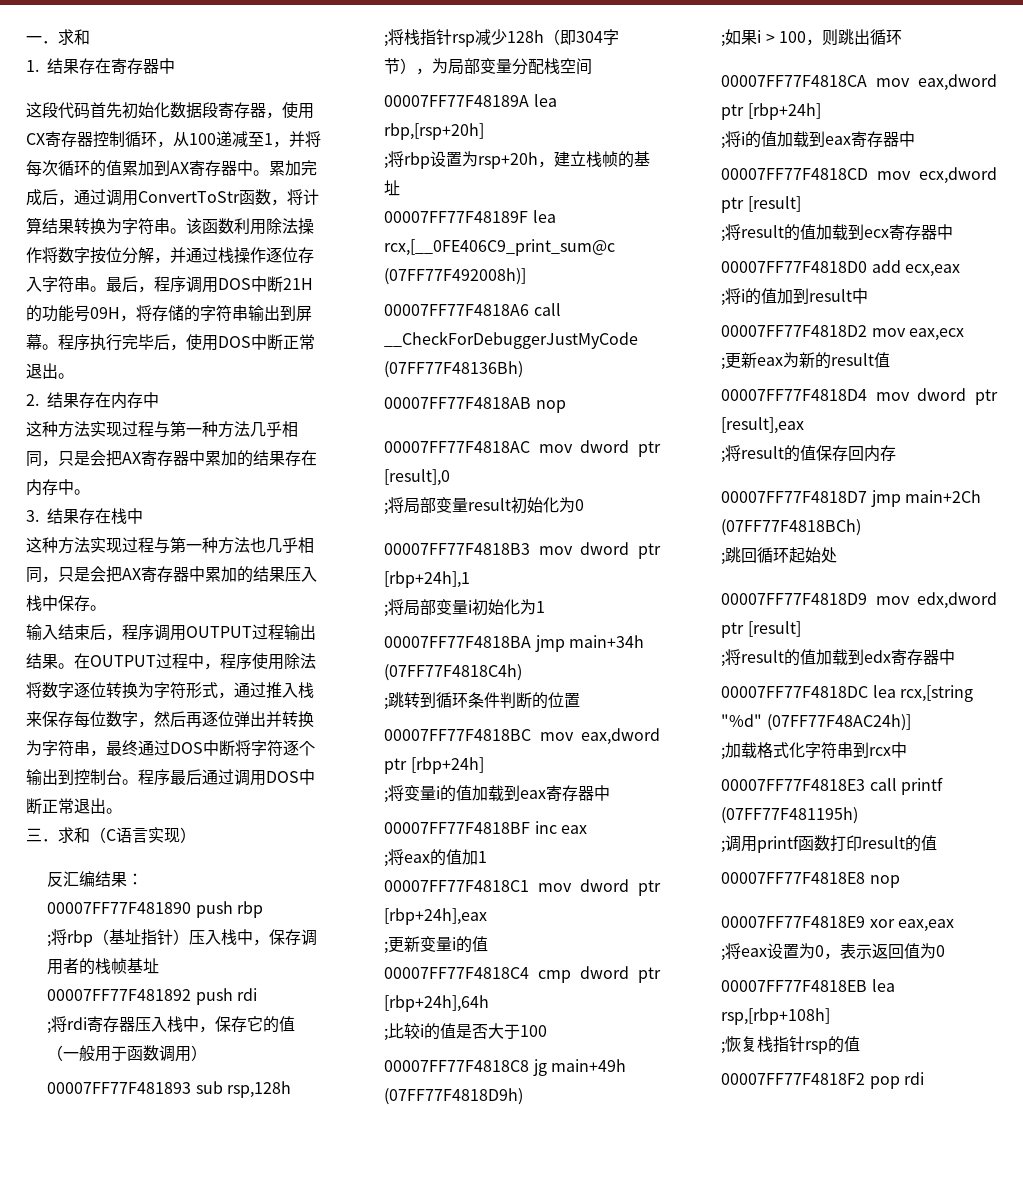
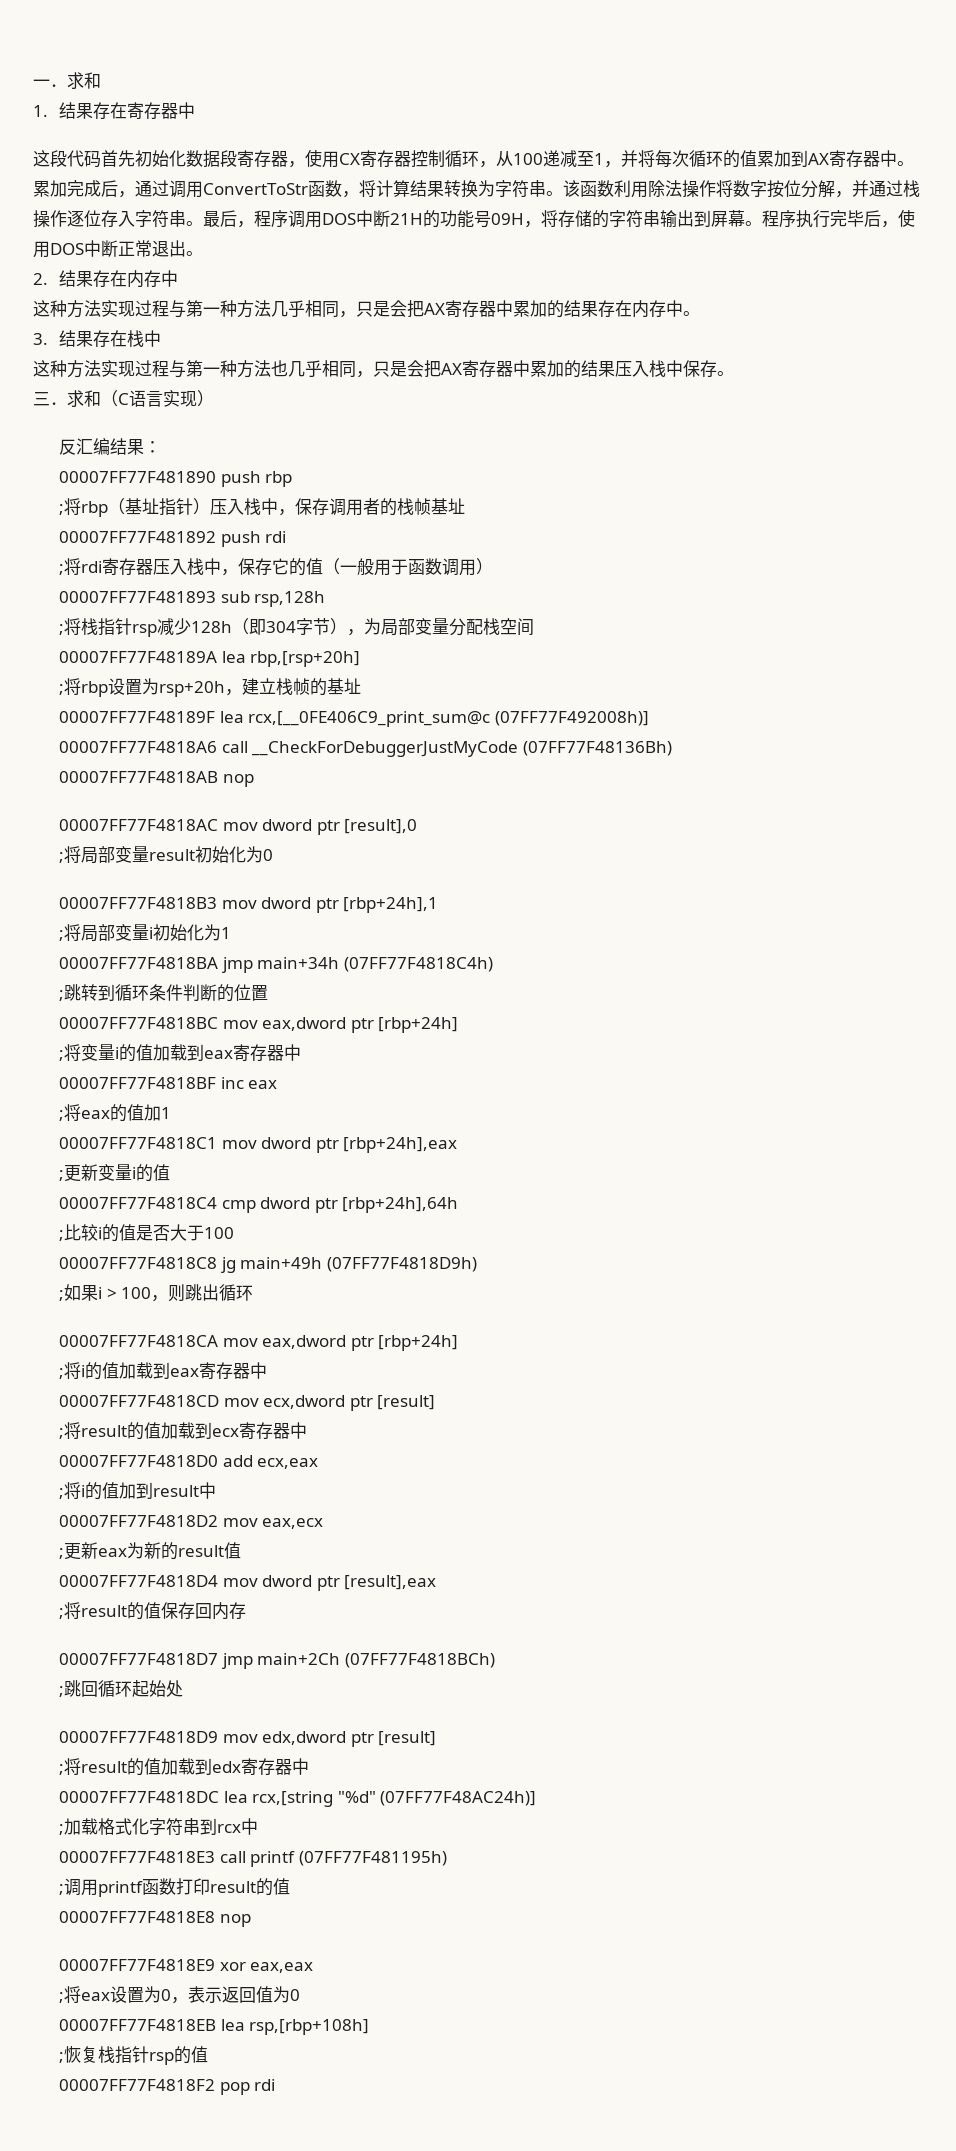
[26,624,316,641] [26,653,316,670] [26,682,314,699] [26,711,314,728] [26,740,315,757] [26,769,315,786] [26,798,122,814] // 输入结束后，程序调用OUTPUT过程输出结果。在OUTPUT过程中，程序使用除法将数字逐位转换为字符形式，通过推入栈来保存每位数字，然后再逐位弹出并转换为字符串，最终通过DOS中断将字符逐个输出到控制台。程序最后通过调用DOS中断正常退出。 -> (734, 373) none

